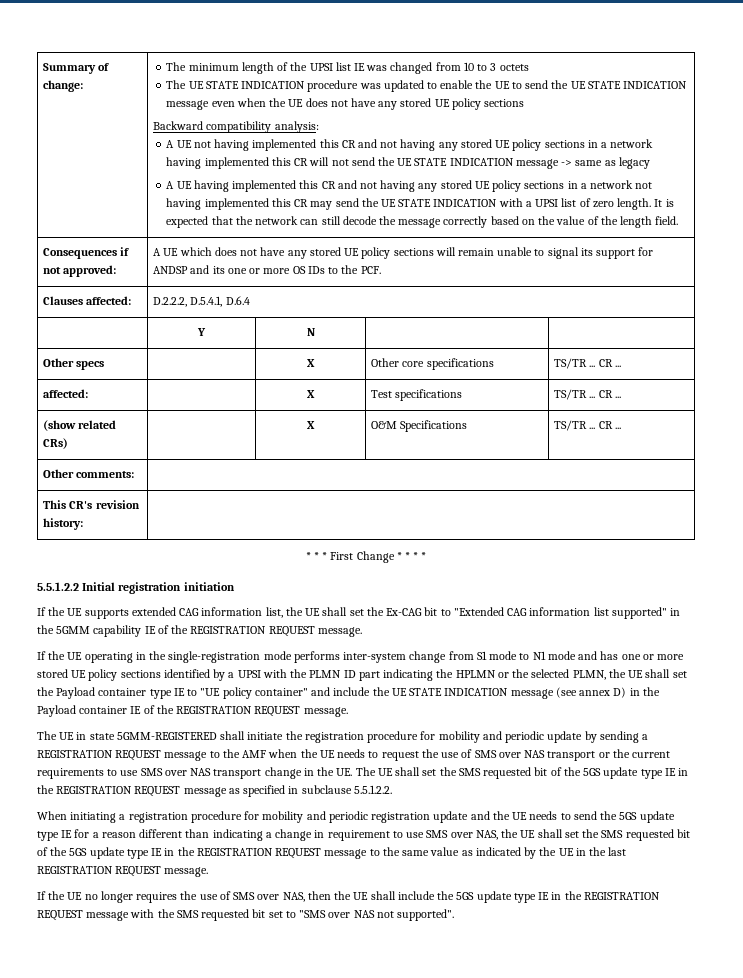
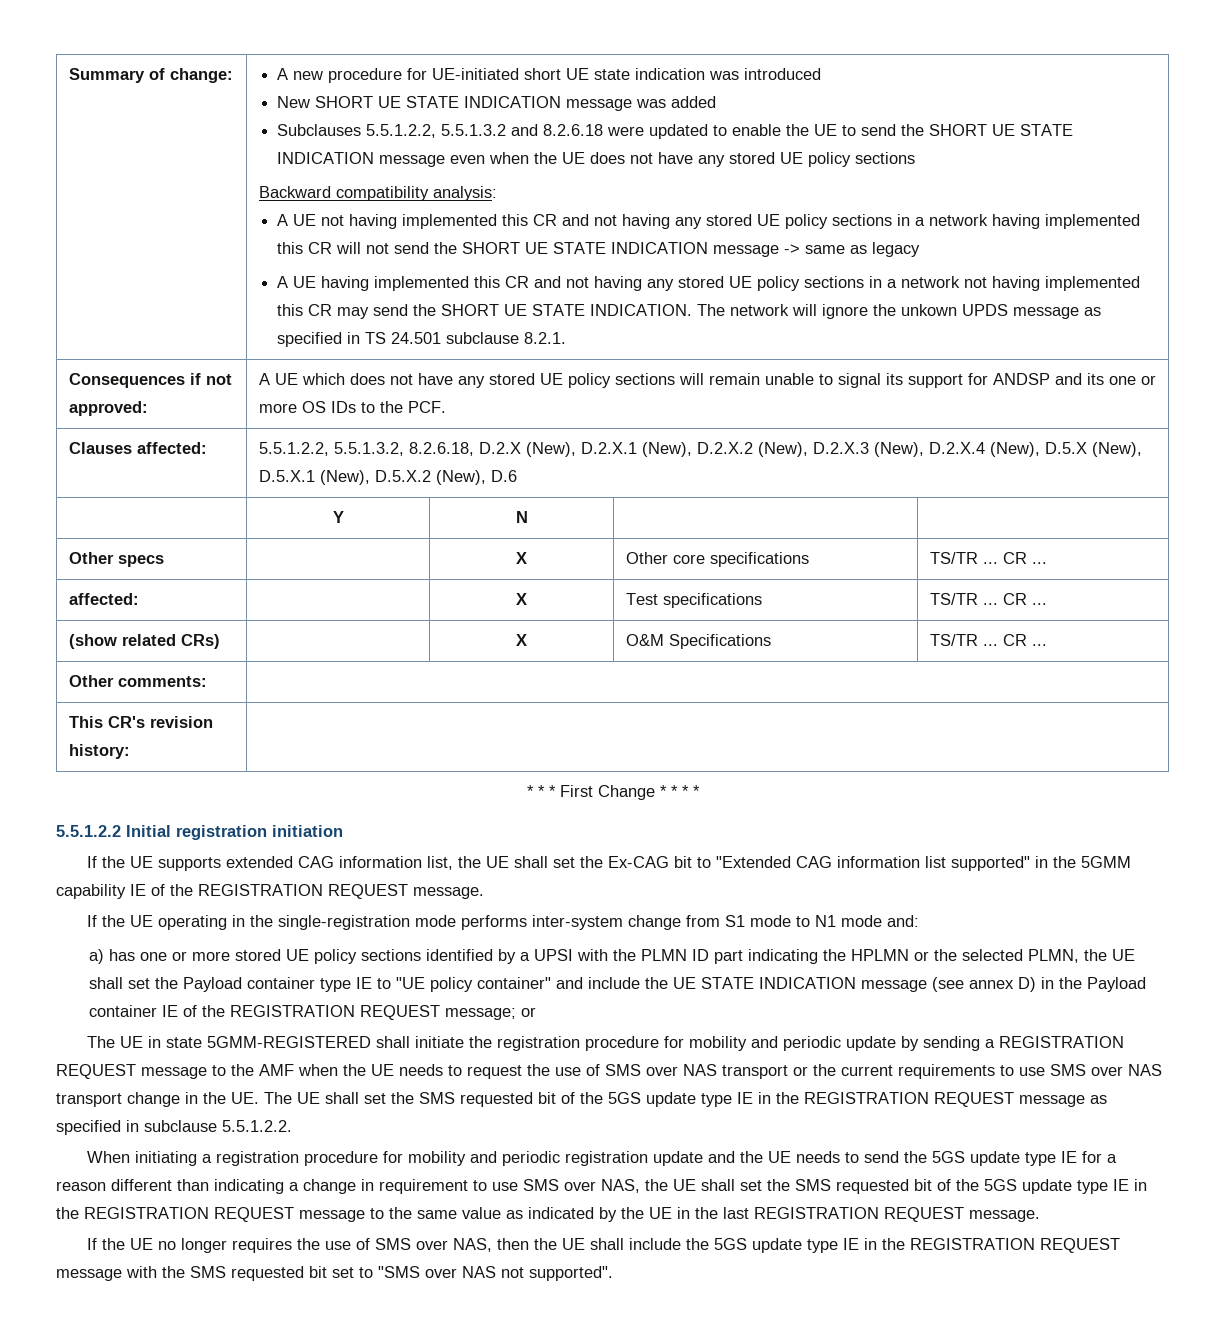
[166,62,529,74] [166,80,381,92] The minimum length of the UPSI list IE was changed from 10 to 3 octets // The UE STATE INDICATION procedure was -> [276,68,821,83] [276,96,716,111] [276,124,644,138] A new procedure for UE-initiated short UE state indication was introduced // New SHORT UE STATE INDICATION message was added // Subclauses 5.5.1.2.2, 5.5.1.3.2 and 8.2.6.18 were
(569, 84) none -> [928,124,987,136] SHORT
(396, 161) none -> [461,242,520,254] SHORT
[381,198,674,210] [166,216,679,228] UE STATE INDICATION with a UPSI list of zero length. It is expected that the network can still decode the message correctly based on the value of the length field. -> [440,304,1101,319] [276,332,566,347] SHORT UE STATE INDICATION. The network will ignore the unkown UPDS message as specified in TS 24.501 subclause 8.2.1.
[153,296,250,307] D.2.2.2, D.5.4.1, D.6.4 -> [258,442,1142,457] [258,470,517,485] 5.5.1.2.2, 5.5.1.3.2, 8.2.6.18, D.2.X (New), D.2.X.1 (New), D.2.X.2 (New), D.2.X.3 (New), D.2.X.4 (New), D.5.X (New), D.5.X.1 (New), D.5.X.2 (New), D.6
[578,651,598,660] and -> [887,915,920,927] [88,949,104,964] and: // a)
[303,707,348,717] message. -> [444,1007,536,1020] message; or

